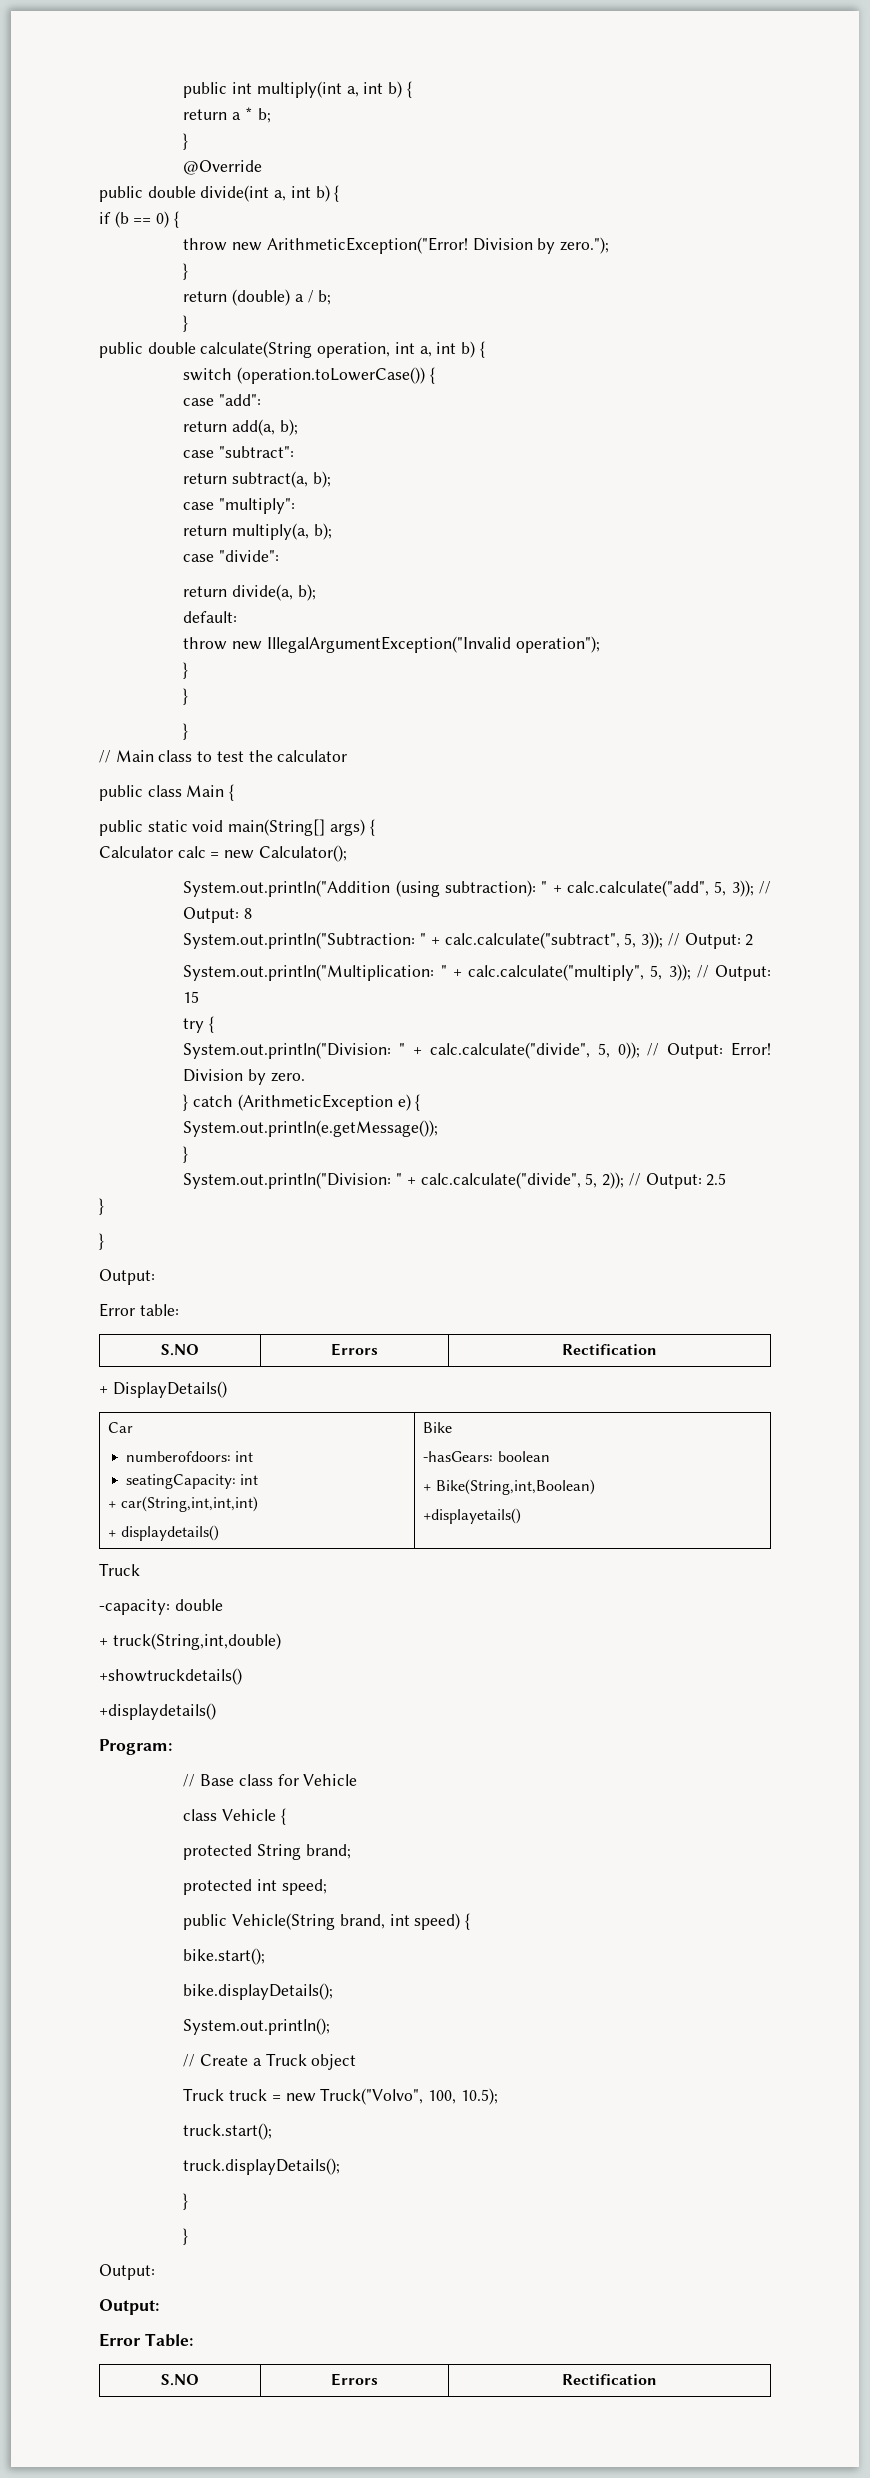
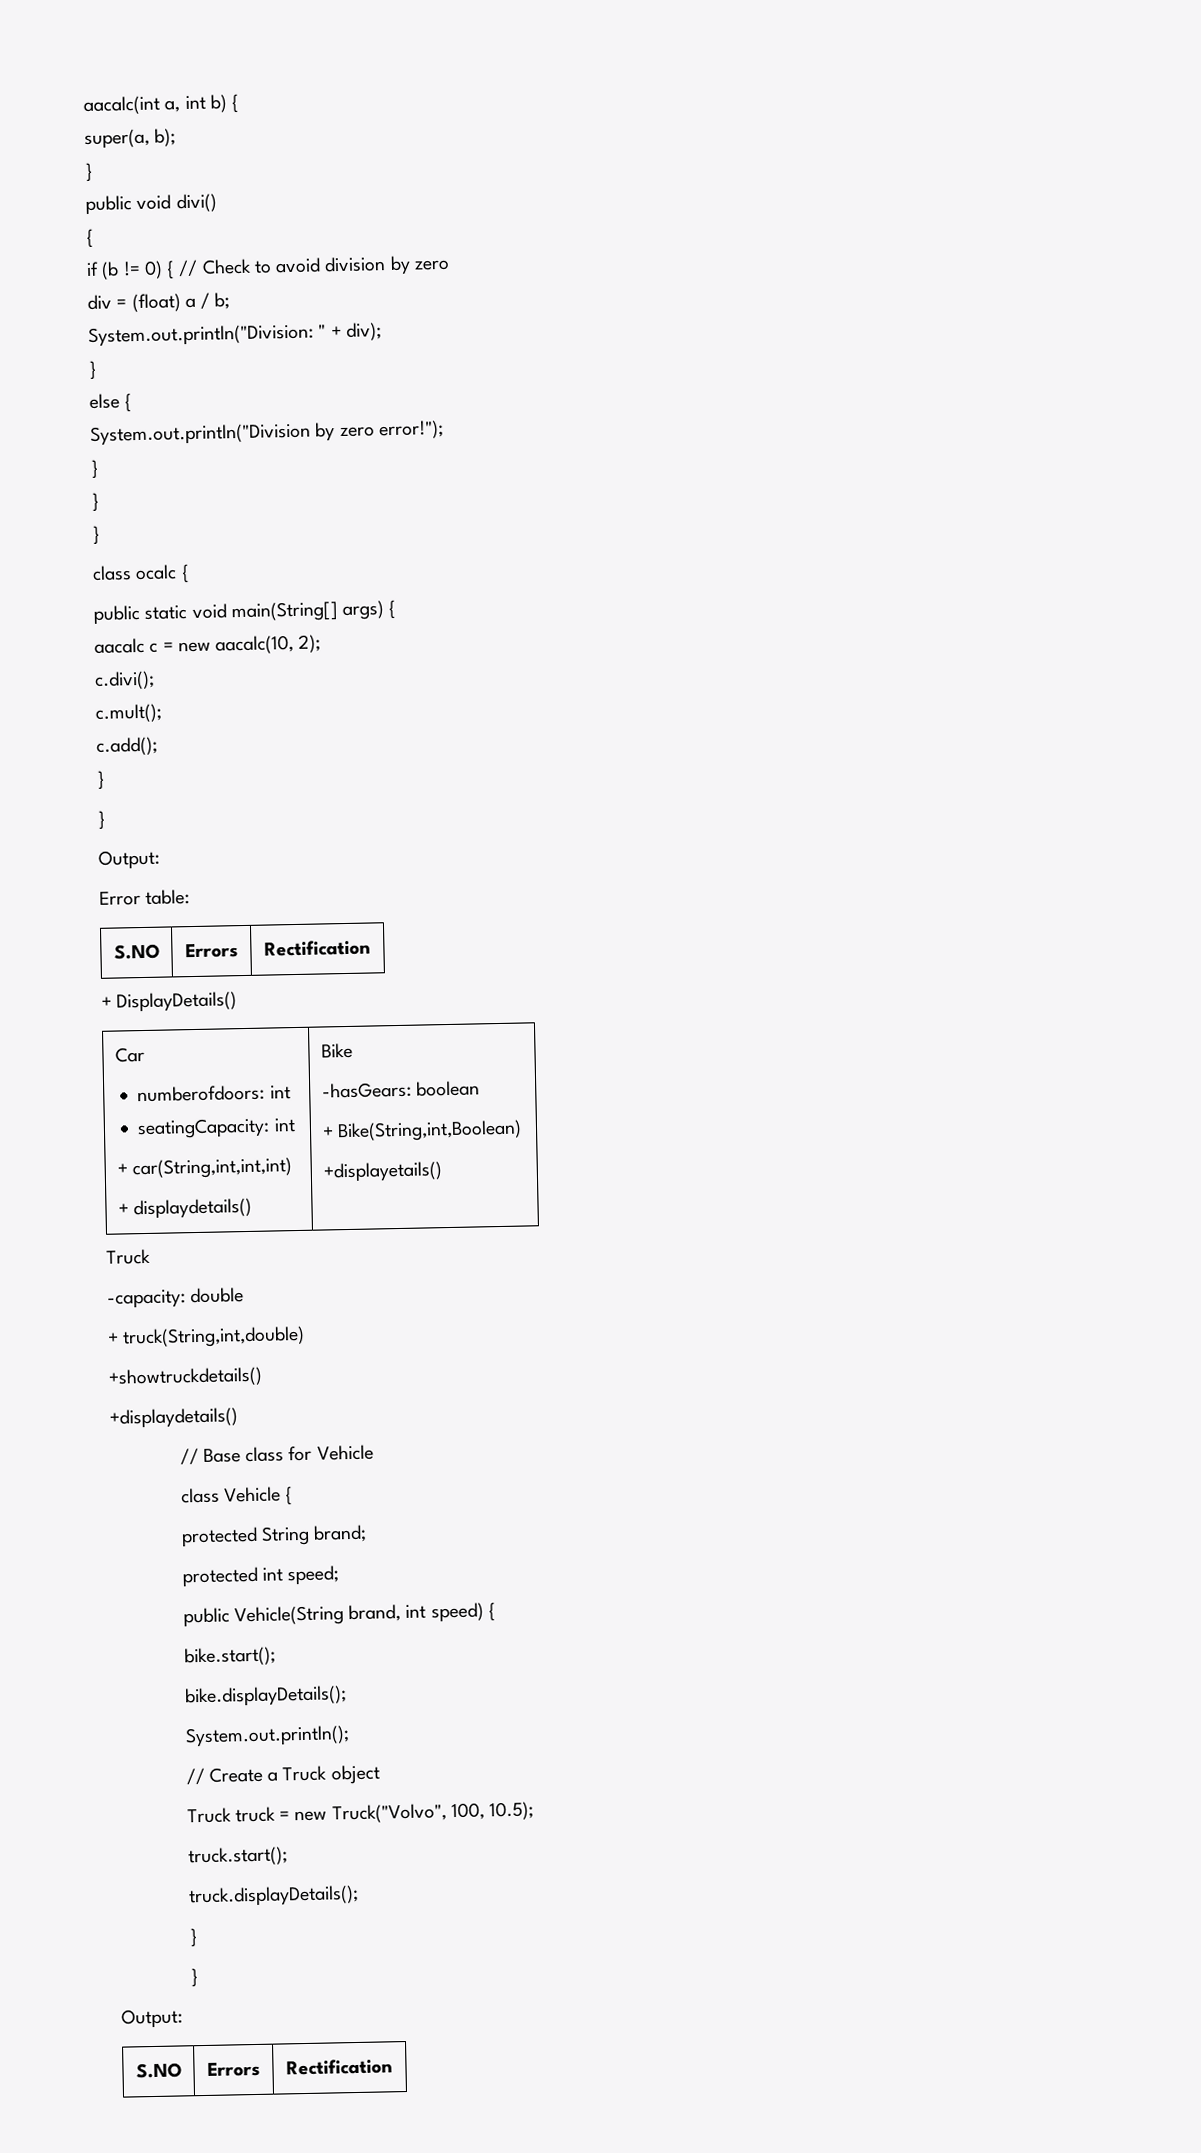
[183,81,412,98] [183,107,271,123] [183,133,189,150] [183,160,263,175] [99,185,330,202] public int multiply(int a, int b) { // return a * b; // } // @Override // public double divide(int a, int b) -> [83,93,240,116] [84,128,177,149] [84,162,94,182] [85,193,217,215] aacalc(int a, int b) { // super(a, b); // } // public void divi() //
[133,218,152,224] == -> [122,260,141,277] !=
[183,237,610,254] [183,263,189,280] [183,289,332,306] [183,315,189,332] [99,341,485,358] [183,367,435,384] [183,394,262,406] [183,419,298,436] [183,446,295,458] [183,471,331,488] [183,498,296,514] [183,523,332,540] [183,550,280,562] [183,584,316,601] [183,611,238,623] [183,636,600,653] [183,662,189,679] [183,688,189,705] [183,723,189,740] [99,750,348,763] [99,785,225,801] // throw new ArithmeticException("Error! Division by zero."); // } // return (double) a / b; // } // public double calculate(String operation, int a, int b) { // switch (operation.toLowerCase()) { // case "add": // return add(a, b); // case "subtract": // return subtract(a, b); // case "multiply": // return multiply(a, b); // case "divide": // return divide(a, b); // default: // throw new IllegalArgumentException("Invalid operation"); // } // } // } // // Main class to test the calculator // public class Main -> [178,255,450,277] [87,292,231,313] [88,322,382,347] [88,360,98,380] [89,393,133,413] [90,419,444,446] [90,459,100,479] [91,492,100,512] [92,525,101,545] [92,564,178,581] // Check to avoid division by zero // div = (float) a / b; // System.out.println("Division: " + div); // } // else { // System.out.println("Division by zero error!"); // } // } // } // class ocalc
[99,845,347,862] [183,880,771,897] [183,907,253,923] [183,932,754,949] [183,964,771,981] [183,991,200,1003] [183,1016,215,1033] [183,1042,771,1059] [183,1069,305,1085] [183,1094,421,1111] [183,1120,439,1137] [183,1146,189,1163] [183,1172,727,1189] Calculator calc = new Calculator(); // System.out.println("Addition (using subtraction): " + calc.calculate("add", 5, 3)); // Output: 8 // System.out.println("Subtraction: " + calc.calculate("subtract", 5, 3)); // Output: 2 // System.out.println("Multiplication: " + calc.calculate("multiply", 5, 3)); // Output: 15 // try { // System.out.println("Division: " + calc.calculate("divide", 5, 0)); // Output: Error! Division by zero. // } catch (ArithmeticException e) { // System.out.println(e.getMessage()); // } // System.out.println("Division: " + calc.calculate("divide", 5, 2)); // Output: 2.5 -> [94,634,322,655] [94,670,155,690] [95,703,162,723] [96,736,158,756] aacalc c = new aacalc(10, 2); // c.divi(); // c.mult(); // c.add();
[99,1739,172,1755] // Program: -> (238, 1418) none
[99,2299,159,2315] [99,2333,193,2347] // Output: // Error Table: -> (183, 2018) none

